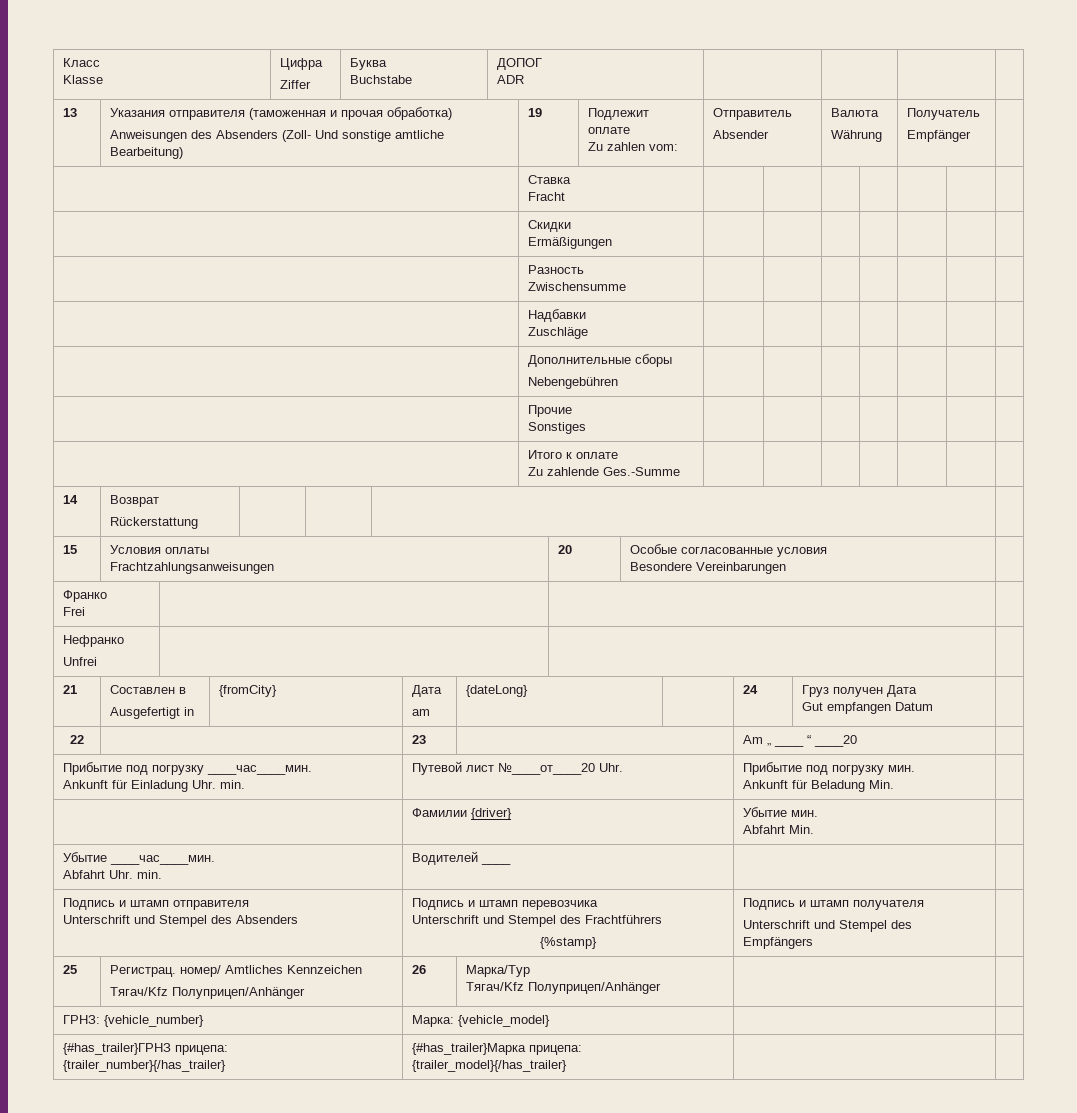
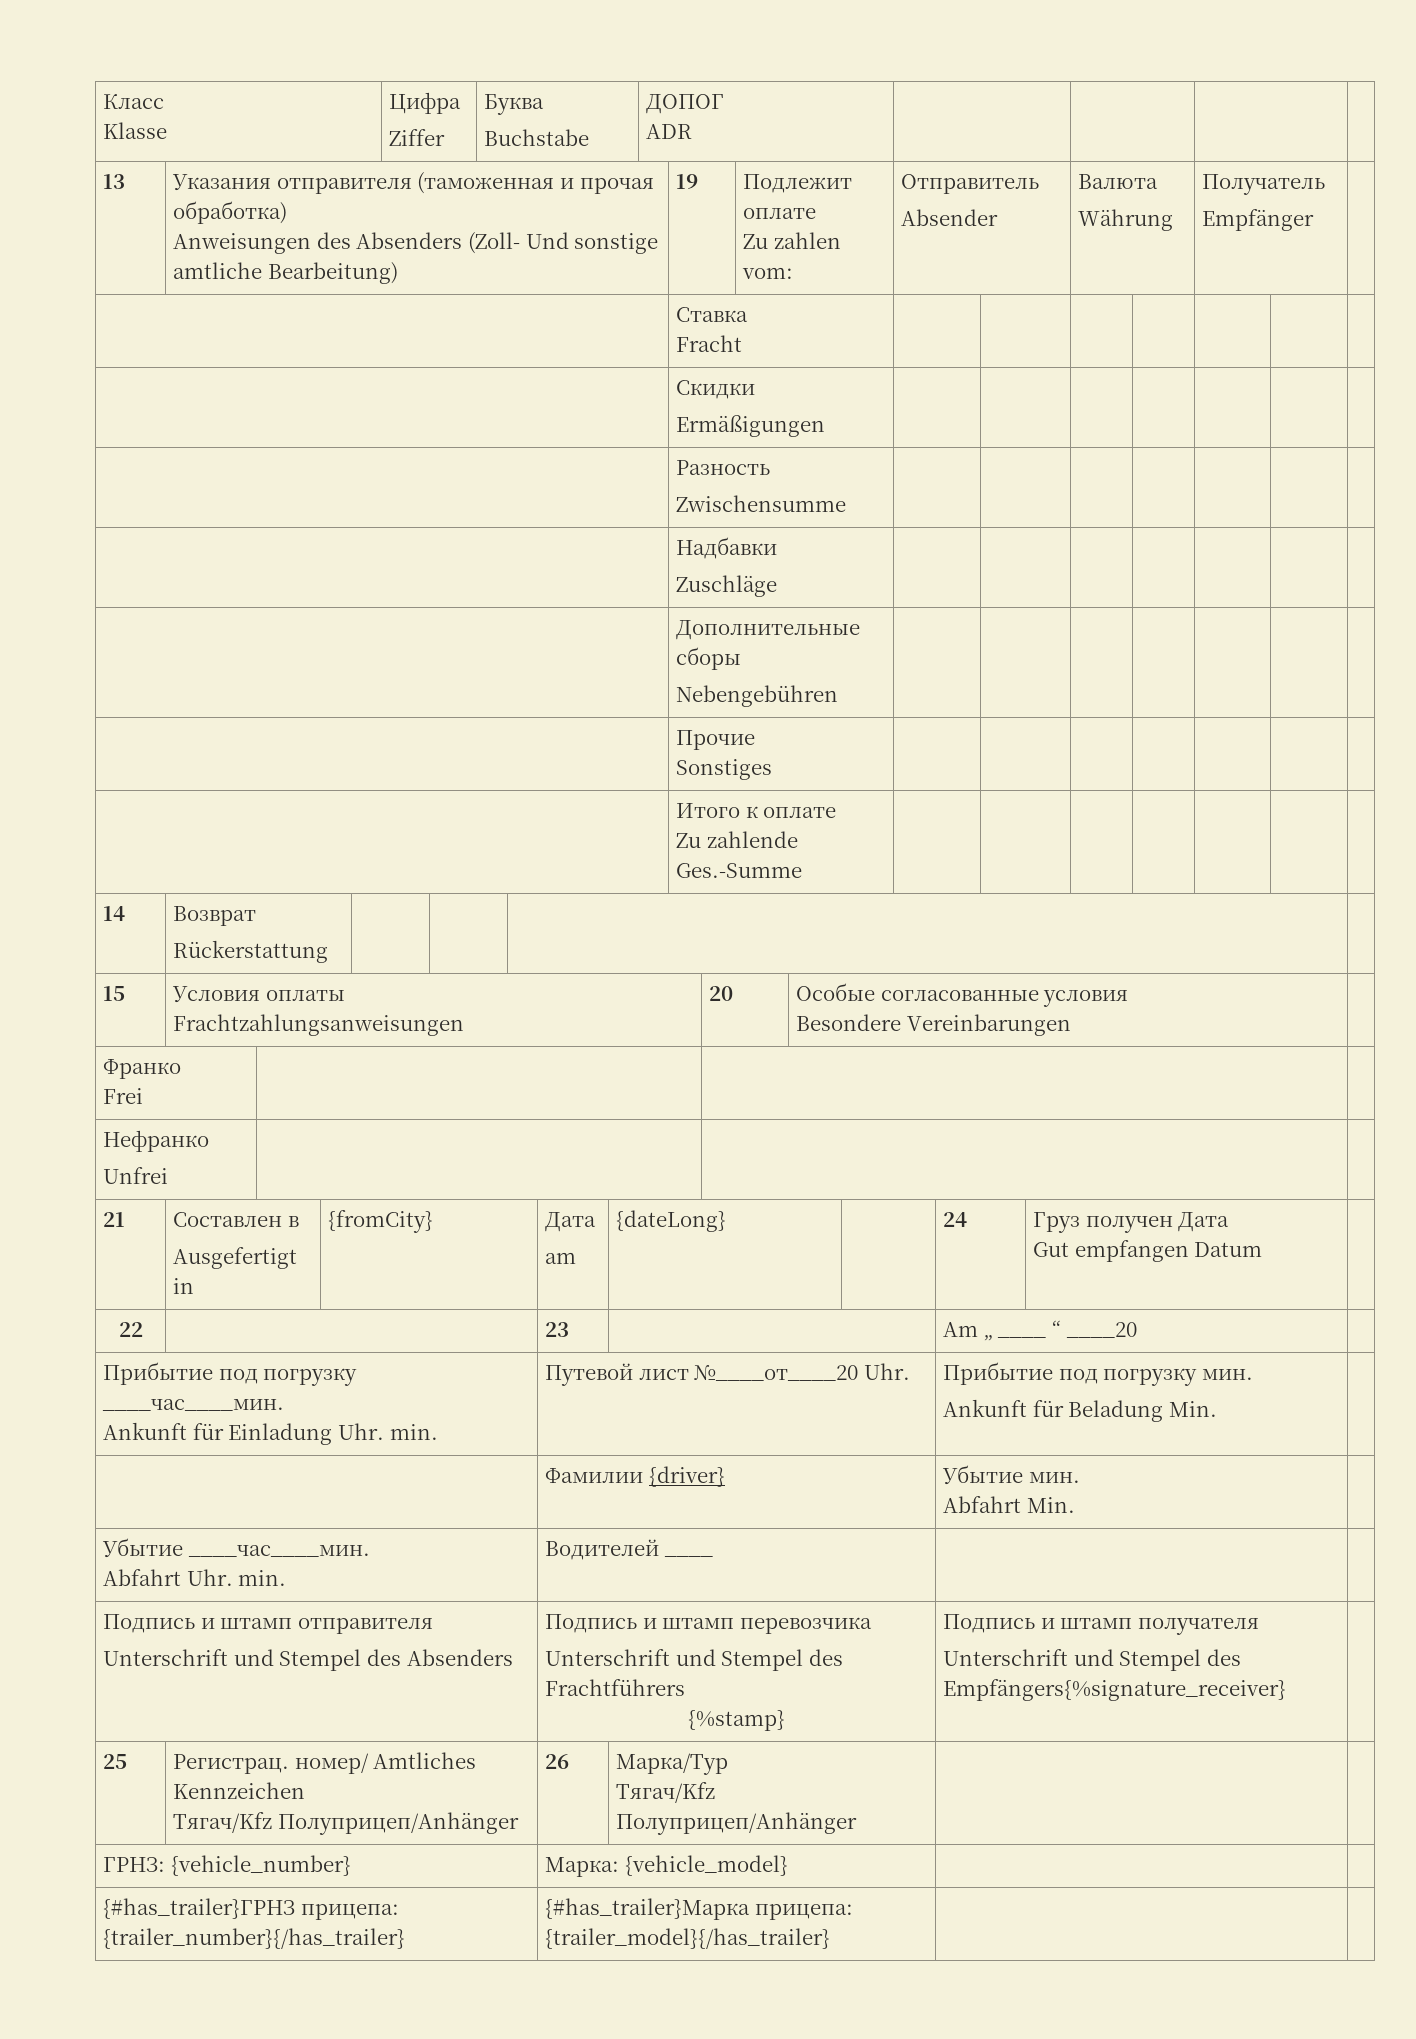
[743,937,814,949] Empfängers -> [943,1679,1287,1701] Empfängers{%signature_receiver}

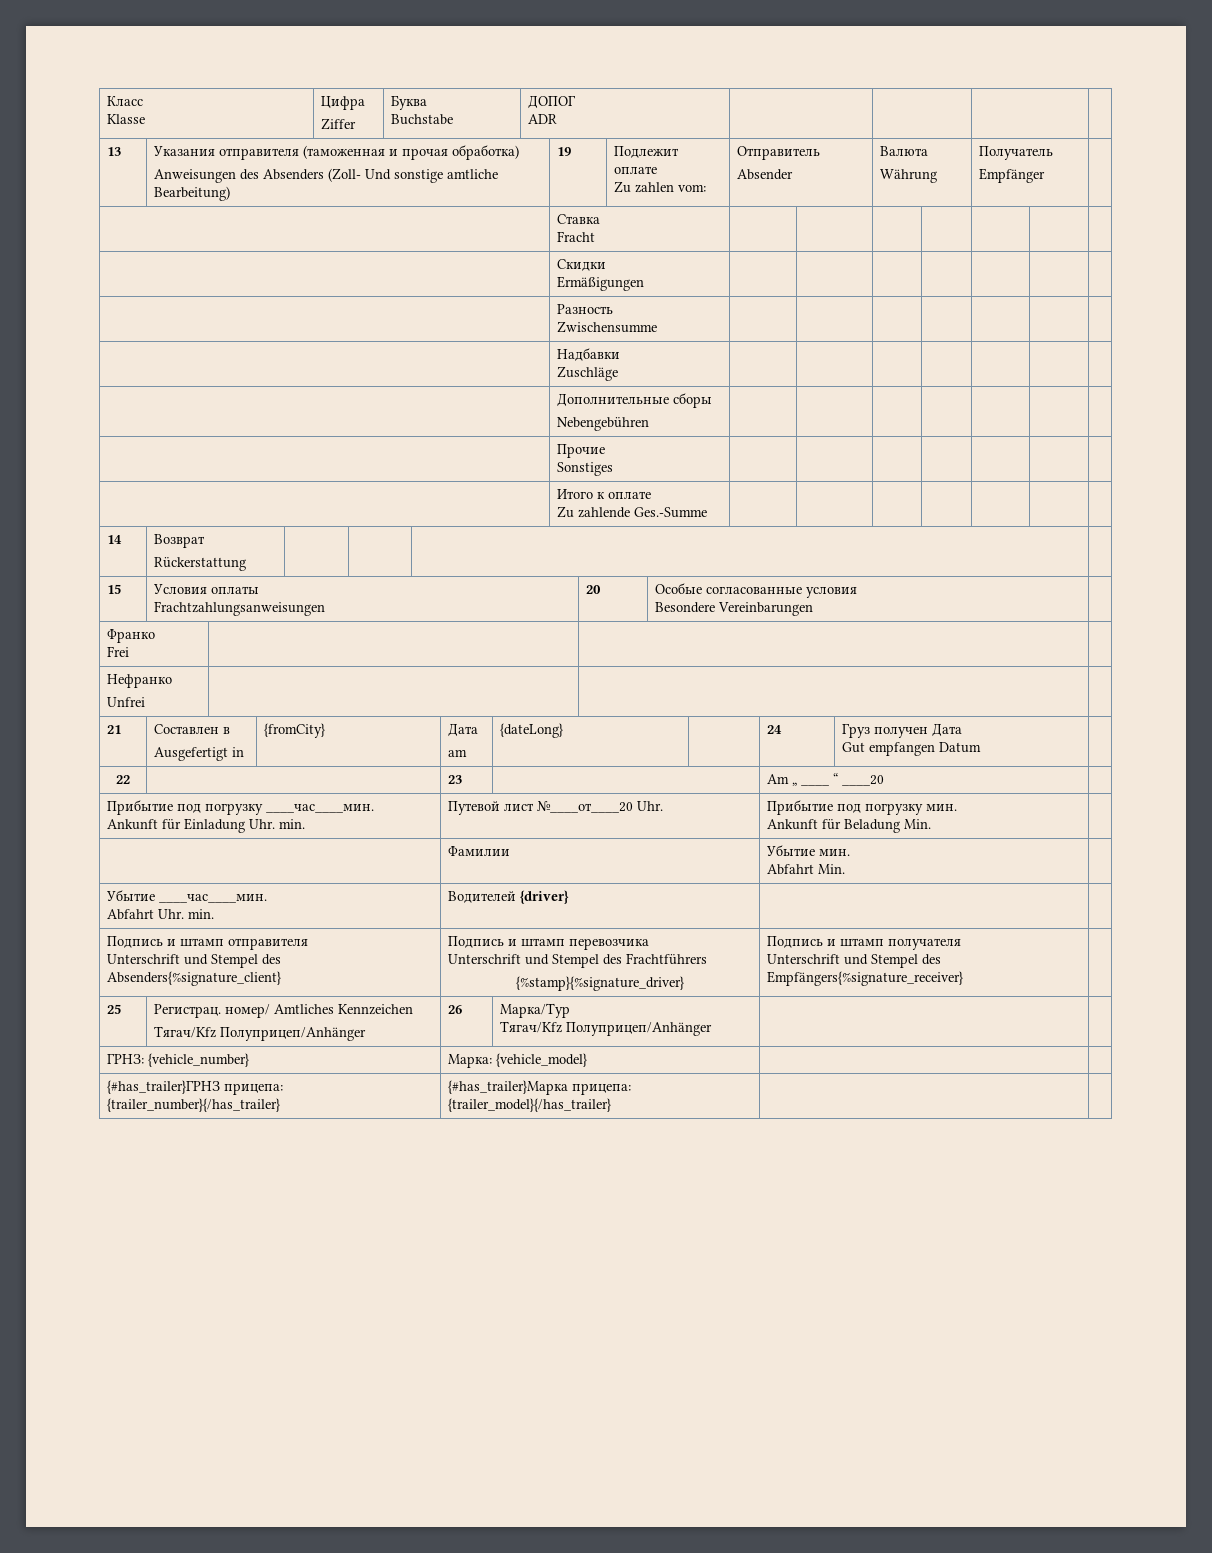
[648,1466,725,1487] {driver} -> (510, 851) none
[663,1556,713,1557] ____ -> [519,890,569,904] {driver}
[406,1649,513,1666] Absenders -> [106,971,281,986] Absenders{%signature_client}
[688,1710,785,1731] {%stamp} -> [516,976,684,991] {%stamp}{%signature_driver}

